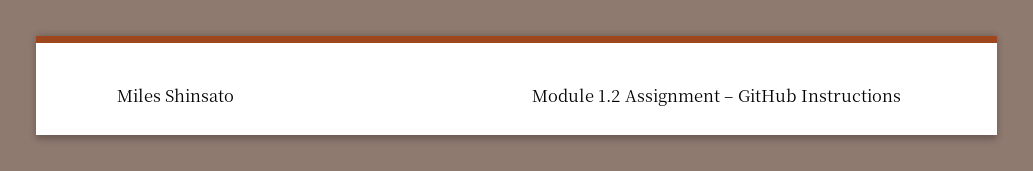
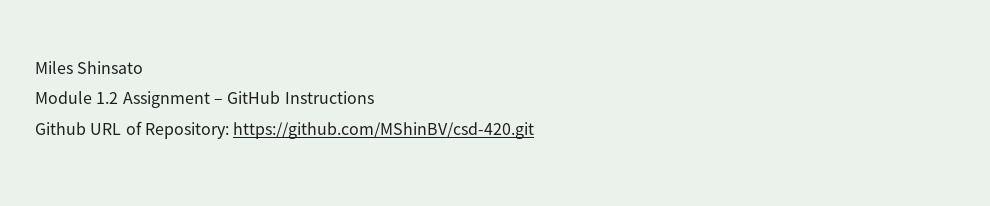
(902, 95) none -> [35,121,535,139] // Github URL of Repository: https://github.com/MShinBV/csd-420.git

